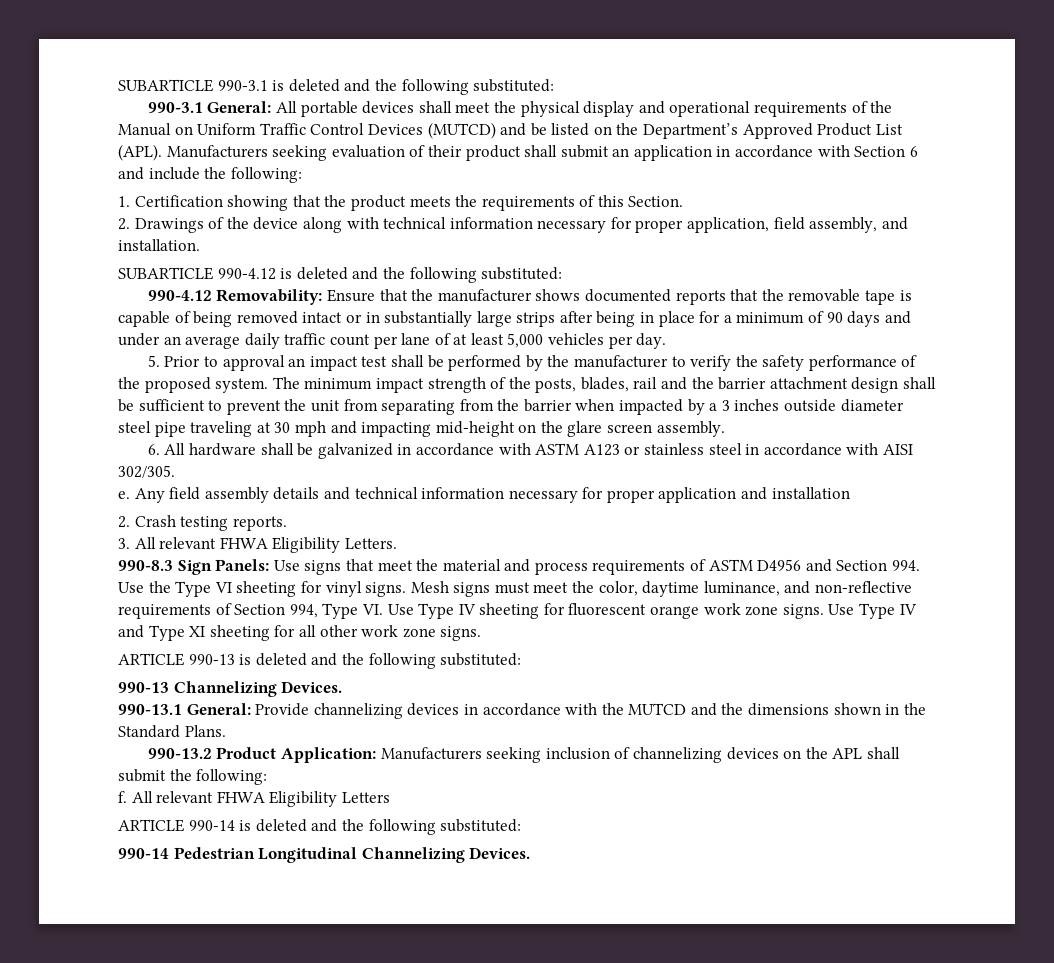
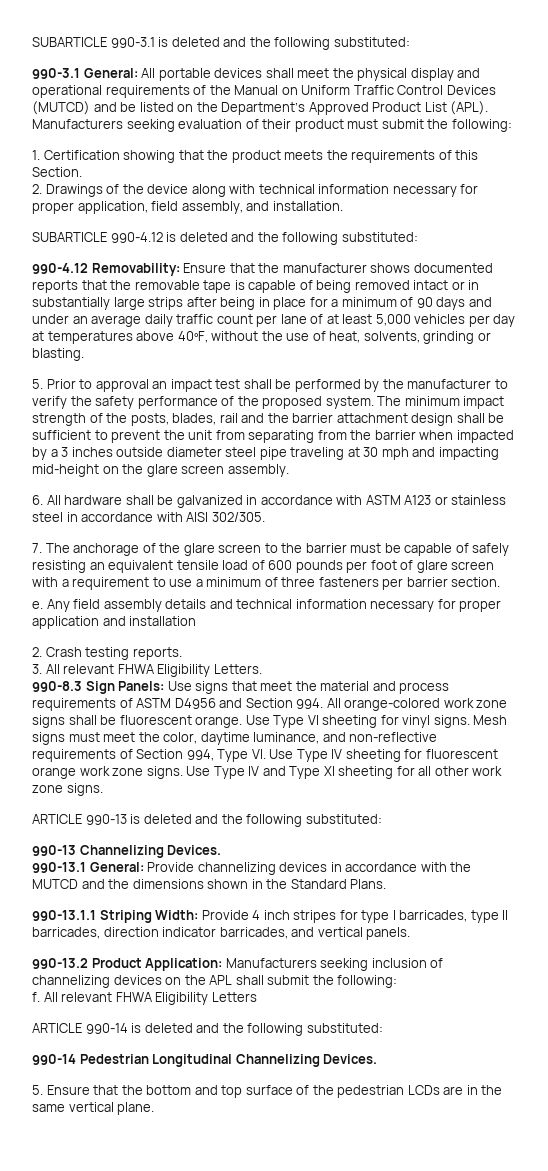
[524,145,918,161] [118,167,200,180] shall submit an application in accordance with Section 6 and include -> [347,119,424,129] must submit
[636,333,667,349] day. -> [493,314,516,327] [32,331,491,344] [32,348,84,361] day at temperatures above 40ºF, without the use of heat, solvents, grinding or blasting.
(175, 471) none -> [32,543,510,556] [32,560,495,573] [32,577,501,590] // 7. The anchorage of the glare screen to the barrier must be capable of safely resisting an equivalent tensile load of 600 pounds per foot of glare screen with a requirement to use a minimum of three fasteners per barrier section.
[118,581,171,593] Use the -> [326,698,508,711] [32,715,270,728] All orange-colored work zone signs shall be fluorescent orange. Use
(226, 731) none -> [32,910,509,923] [32,927,411,940] // 990-13.1.1 Striping Width: Provide 4 inch stripes for type I barricades, type II barricades, direction indicator barricades, and vertical panels.
(531, 853) none -> [32,1085,503,1098] [32,1102,155,1115] // 5. Ensure that the bottom and top surface of the pedestrian LCDs are in the same vertical plane.

